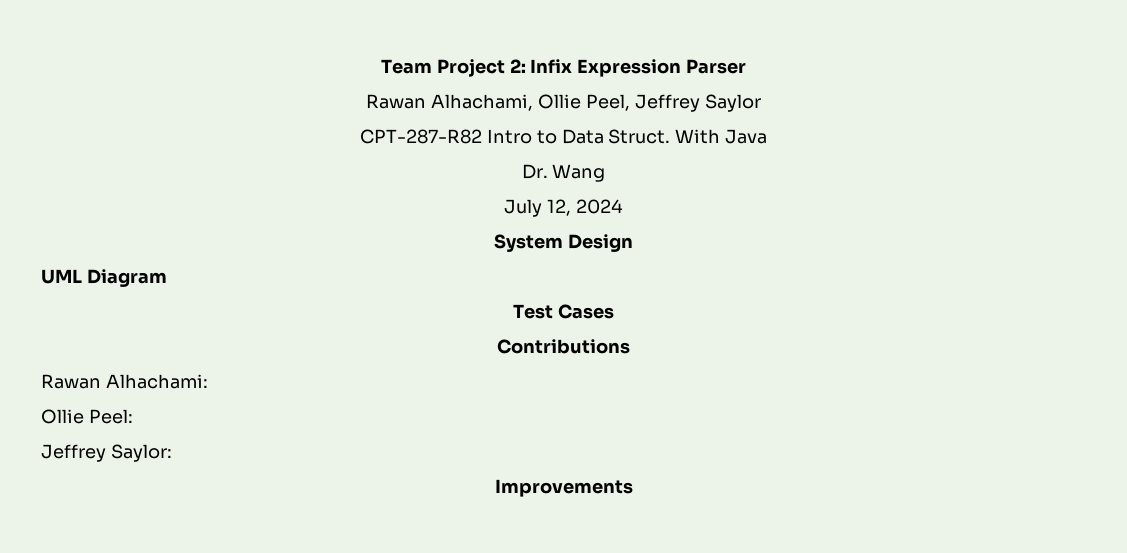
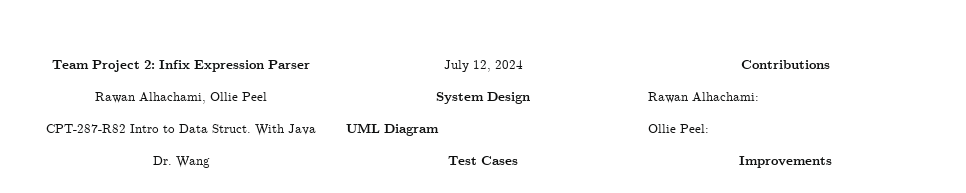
[585,94,761,112] Peel, Jeffrey Saylor -> [242,92,267,101] Peel
[41,444,172,462] // Jeffrey Saylor: -> (709, 128) none

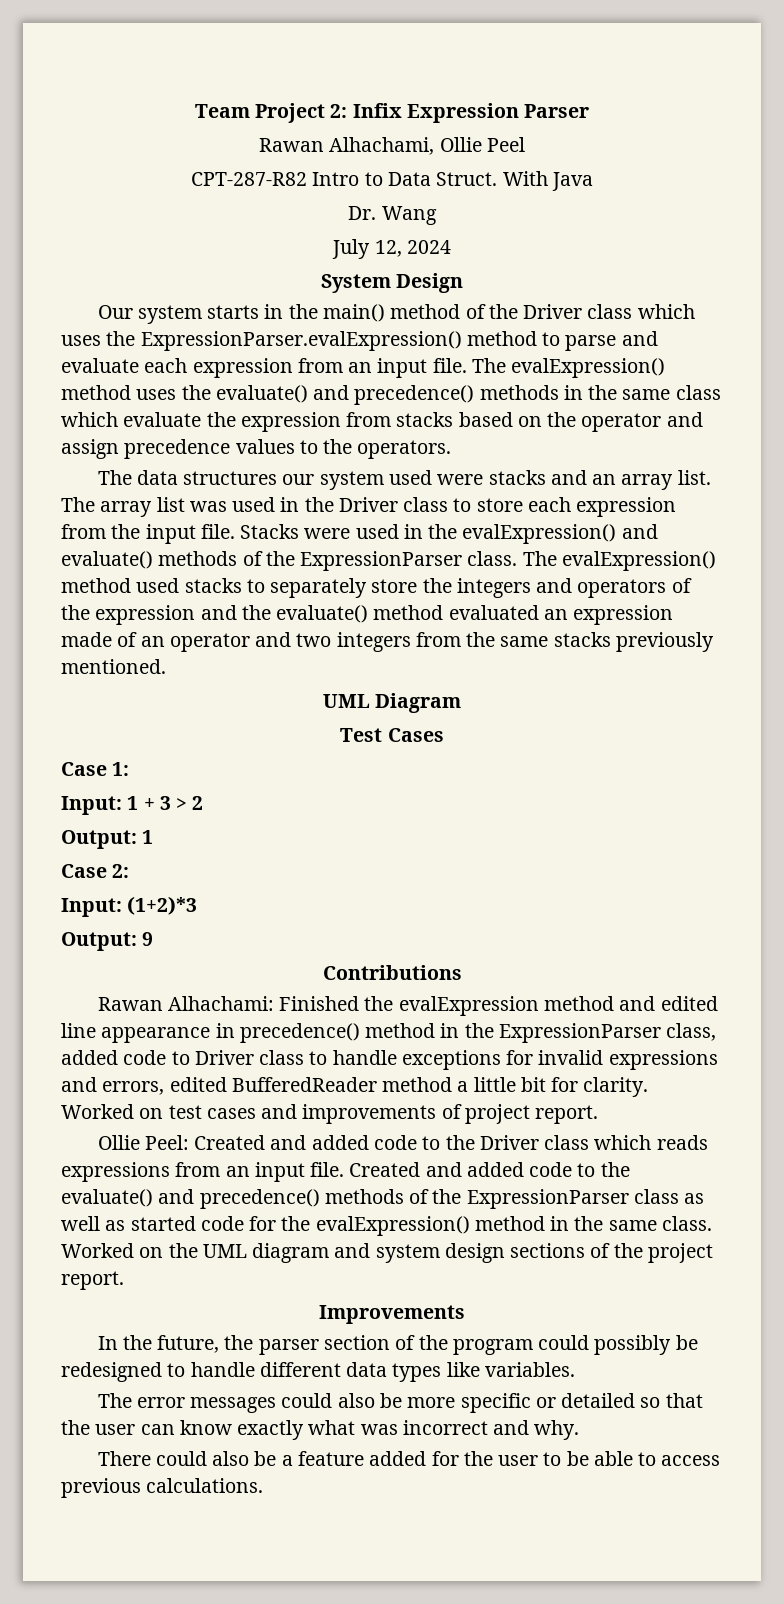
[346,123,439,136] [448,156,518,165] [740,60,830,69] [648,92,759,103] [648,124,709,133] [738,156,832,168] UML Diagram // Test Cases // Contributions // Rawan Alhachami: // Ollie Peel: // Improvements -> [97,304,695,324] [61,331,658,351] [61,358,666,378] [61,385,721,405] [61,412,703,432] [61,439,452,459] [97,470,711,490] [61,497,677,517] [61,524,658,544] [61,551,716,571] [61,578,692,598] [61,605,674,625] [61,632,714,652] [61,659,166,674] [322,693,462,713] [340,728,444,742] [61,762,130,776] [61,796,204,815] [61,830,154,849] [61,864,130,878] [61,896,198,917] [61,932,154,951] [322,965,462,980] [97,996,718,1016] [61,1023,717,1043] [61,1050,718,1070] [61,1077,649,1097] [61,1104,599,1124] [97,1135,708,1150] [61,1162,630,1182] [61,1189,705,1209] [61,1216,712,1236] [61,1243,713,1263] [61,1271,124,1290] [319,1305,465,1324] [97,1335,698,1355] [61,1362,575,1382] [97,1393,703,1413] [61,1420,580,1440] [97,1451,721,1466] [61,1478,264,1498] Our system starts in the main() method of the Driver class which uses the ExpressionParser.evalExpression() method to parse and evaluate each expression from an input file. The evalExpression() method uses the evaluate() and precedence() methods in the same class which evaluate the expression from stacks based on the operator and assign precedence values to the operators. // The data structures our system used were stacks and an array list. The array list was used in the Driver class to store each expression from the input file. Stacks were used in the evalExpression() and evaluate() methods of the ExpressionParser class. The evalExpression() method used stacks to separately store the integers and operators of the expression and the evaluate() method evaluated an expression made of an operator and two integers from the same stacks previously mentioned. // UML Diagram // Test Cases // Case 1: // Input: 1 + 3 > 2 // Output: 1 // Case 2: // Input: (1+2)*3 // Output: 9 // Contributions // Rawan Alhachami: Finished the evalExpression method and edited line appearance in precedence() method in the ExpressionParser class, added code to Driver class to handle exceptions for invalid expressions and errors, edited BufferedReader method a little bit for clarity. Worked on test cases and improvements of project report. // Ollie Peel: Created and added code to the Driver class which reads expressions from an input file. Created and added code to the evaluate() and precedence() methods of the ExpressionParser class as well as started code for the evalExpression() method in the same class. Worked on the UML diagram and system design sections of the project report. // Improvements // In the future, the parser section of the program could possibly be redesigned to handle different data types like variables. // The error messages could also be more specific or detailed so that the user can know exactly what was incorrect and why. // There could also be a feature added for the user to be able to access previous calculations.

